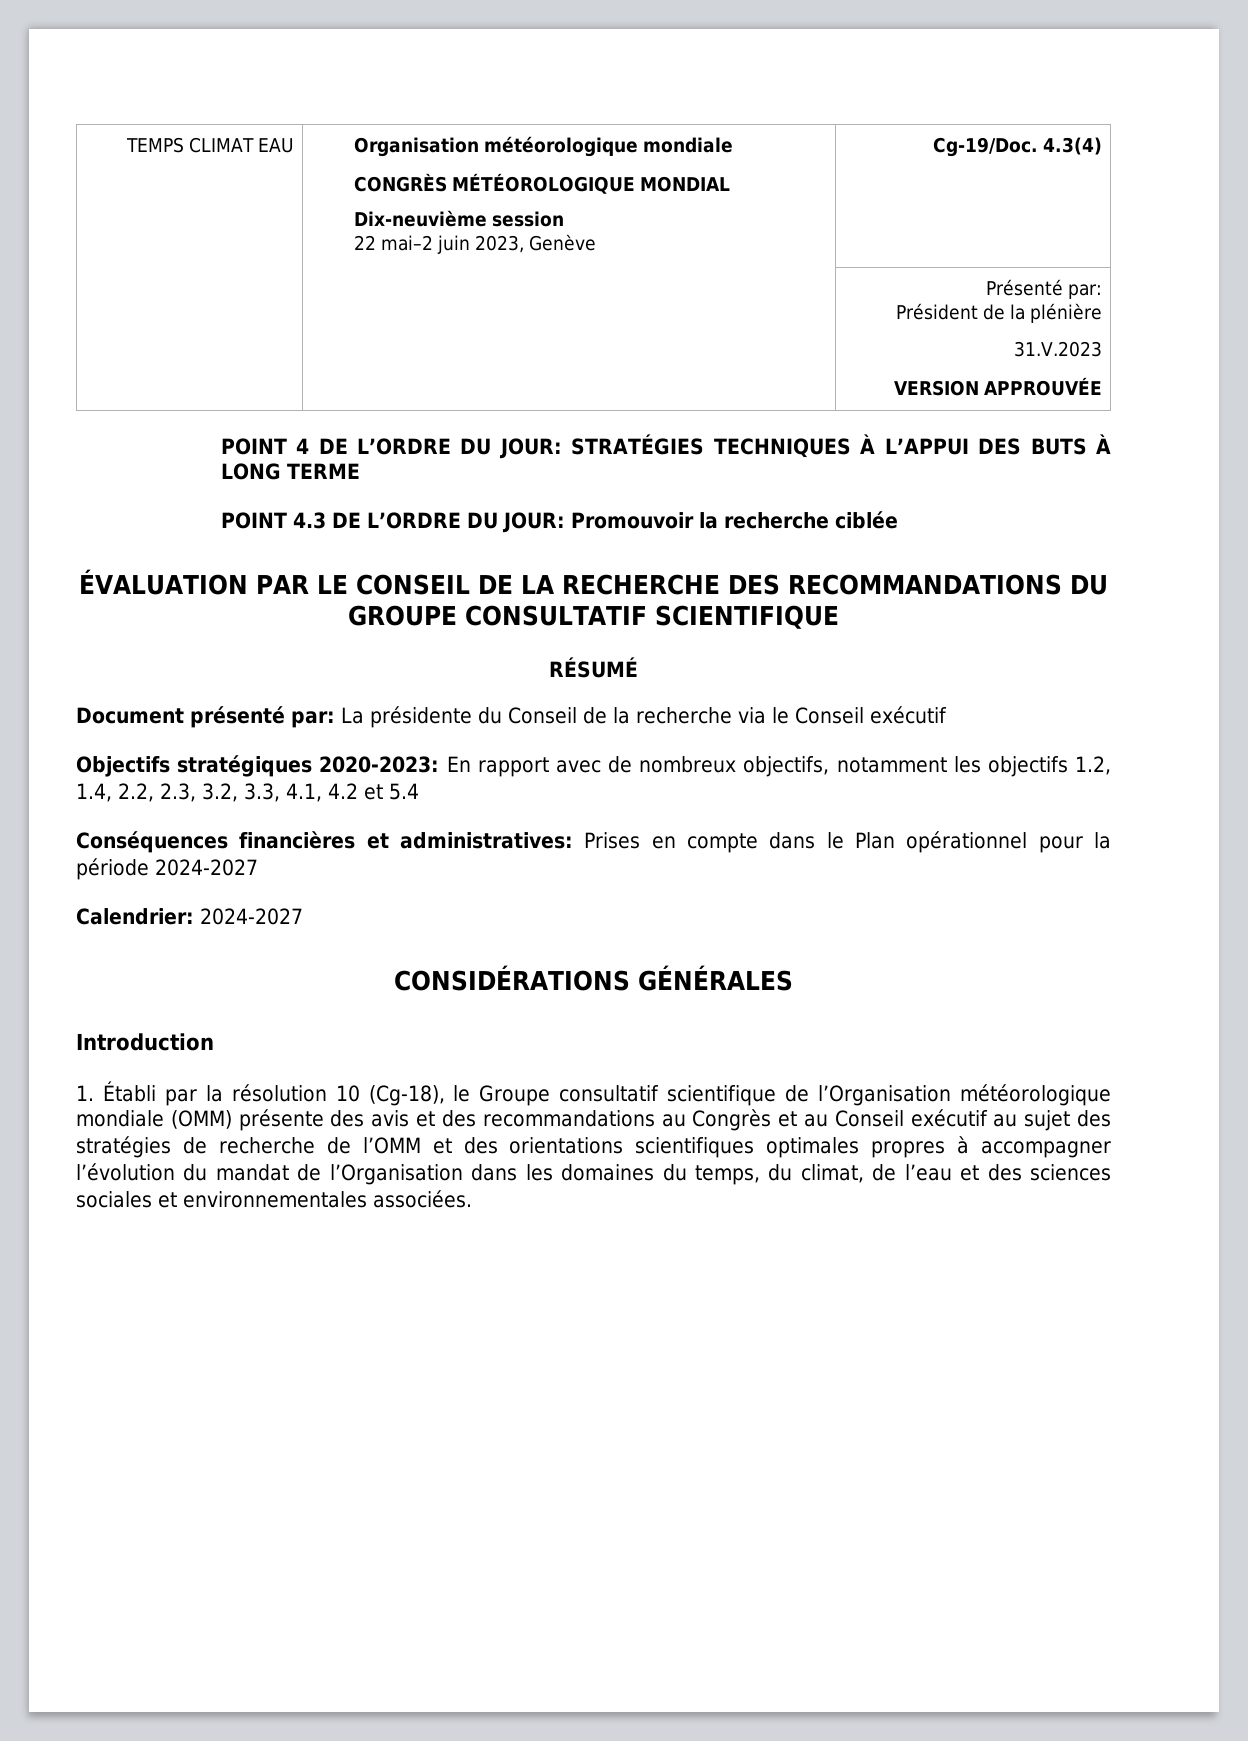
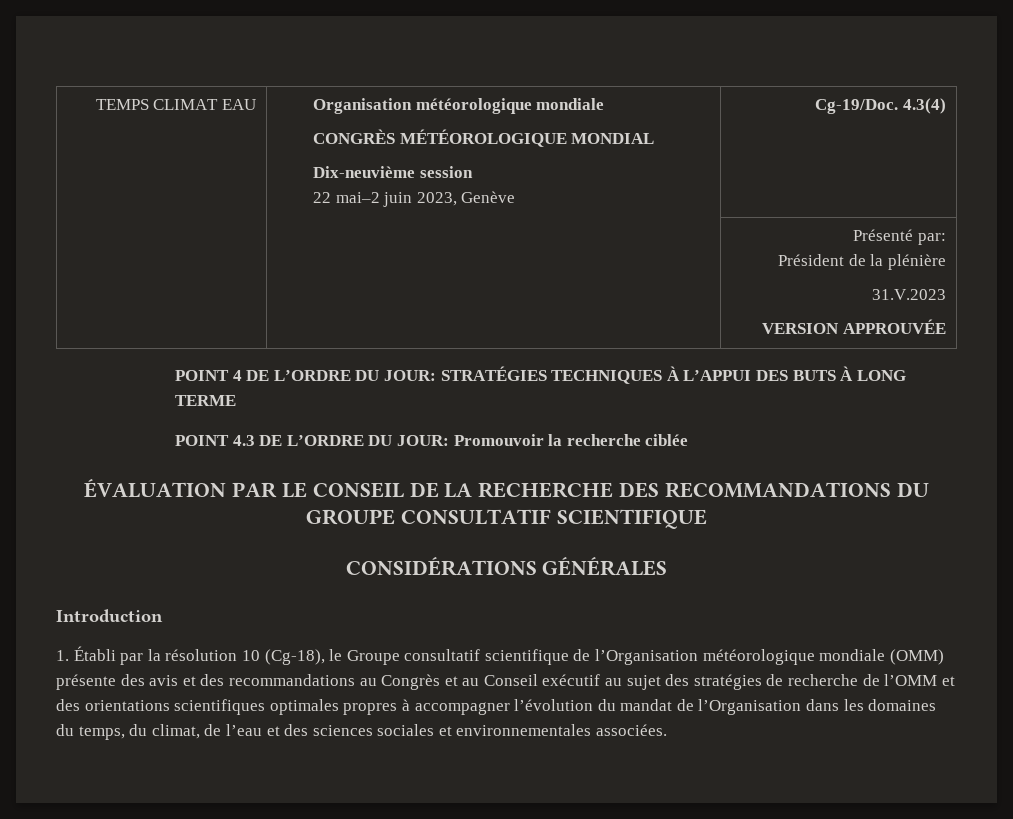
[549,657,638,678] [76,706,947,728] [76,755,1111,777] [76,783,419,802] [76,831,1112,853] [76,858,258,880] [76,908,303,925] // RÉSUMÉ // Document présenté par: La présidente du Conseil de la recherche via le Conseil exécutif // Objectifs stratégiques 2020-2023: En rapport avec de nombreux objectifs, notamment les objectifs 1.2, 1.4, 2.2, 2.3, 3.2, 3.3, 4.1, 4.2 et 5.4 // Conséquences financières et administratives: Prises en compte dans le Plan opérationnel pour la période 2024-2027 // Calendrier: 2024-2027 -> (707, 519) none

